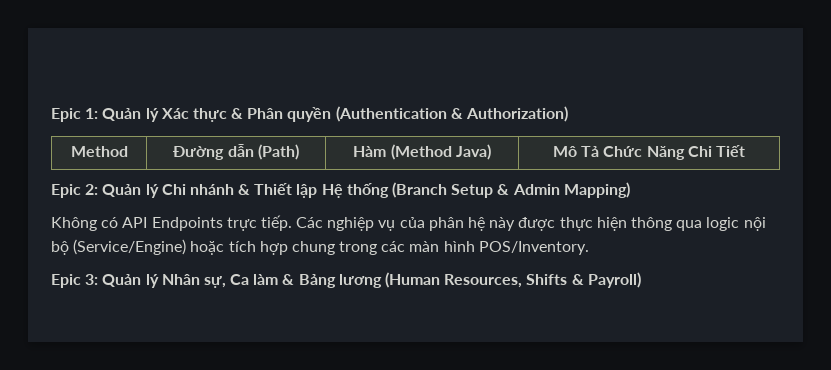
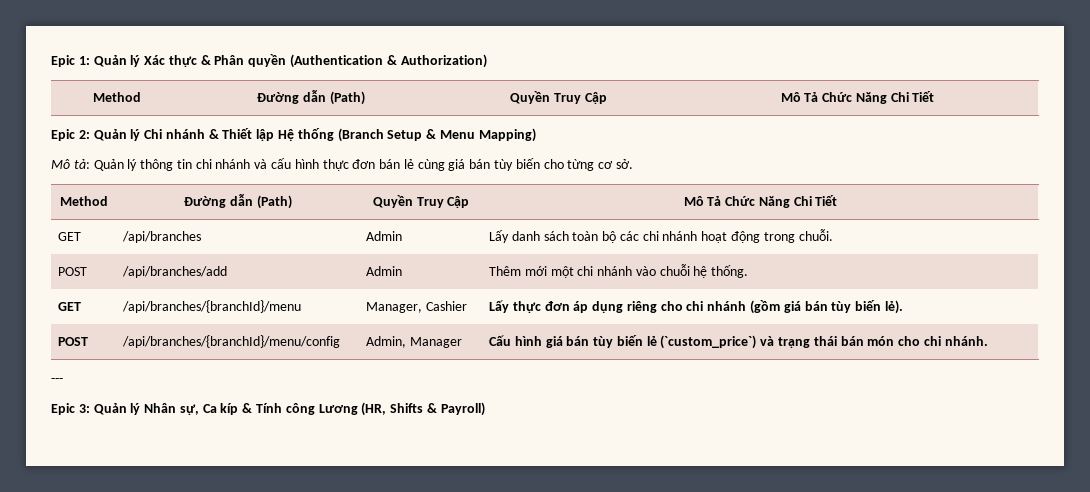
[353,144,491,160] Hàm (Method Java) -> [510,91,607,104] Quyền Truy Cập
[512,184,560,195] Admin -> [439,130,475,139] Menu
[51,215,766,231] [51,239,589,255] Không có API Endpoints trực tiếp. Các nghiệp vụ của phân hệ này được thực hiện thông qua logic nội bộ (Service/Engine) hoặc tích hợp chung trong các màn hình POS/Inventory. -> [51,158,633,171] [60,196,108,206] [184,194,292,209] [372,195,470,208] [683,195,838,208] [58,232,82,241] [122,231,202,243] [366,231,403,241] [489,229,833,243] [58,267,88,276] [122,266,228,278] [366,266,403,276] [489,264,749,278] [58,302,82,311] [122,300,302,313] [366,301,467,313] [489,300,903,314] [58,337,89,346] [122,335,341,348] [366,336,462,348] [489,335,988,349] [51,378,63,383] Mô tả: Quản lý thông tin chi nhánh và cấu hình thực đơn bán lẻ cùng giá bán tùy biến cho từng cơ sở. // Method | Đường dẫn (Path) | Quyền Truy Cập | Mô Tả Chức Năng Chi Tiết // GET | /api/branches | Admin | Lấy danh sách toàn bộ các chi nhánh hoạt động trong chuỗi. // POST | /api/branches/add | Admin | Thêm mới một chi nhánh vào chuỗi hệ thống. // GET | /api/branches/{branchId}/menu | Manager, Cashier | Lấy thực đơn áp dụng riêng cho chi nhánh (gồm giá bán tùy biến lẻ). // POST | /api/branches/{branchId}/menu/config | Admin, Manager | Cấu hình giá bán tùy biến lẻ (`custom_price`) và trạng thái bán món cho chi nhánh. // ---
[253,272,523,288] làm & Bảng lương (Human Resources, -> [220,402,387,416] kíp & Tính công Lương (HR,

